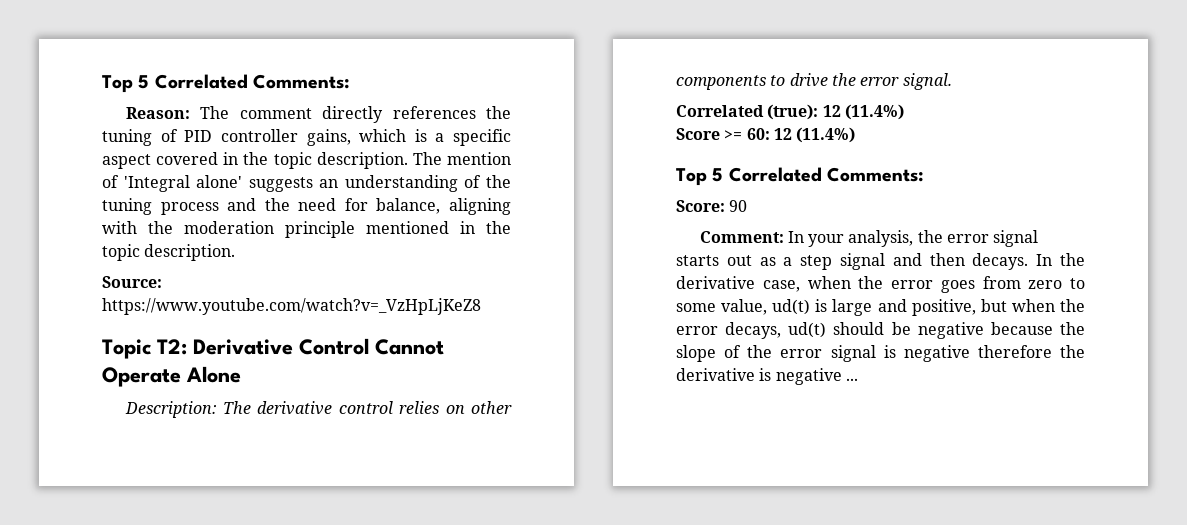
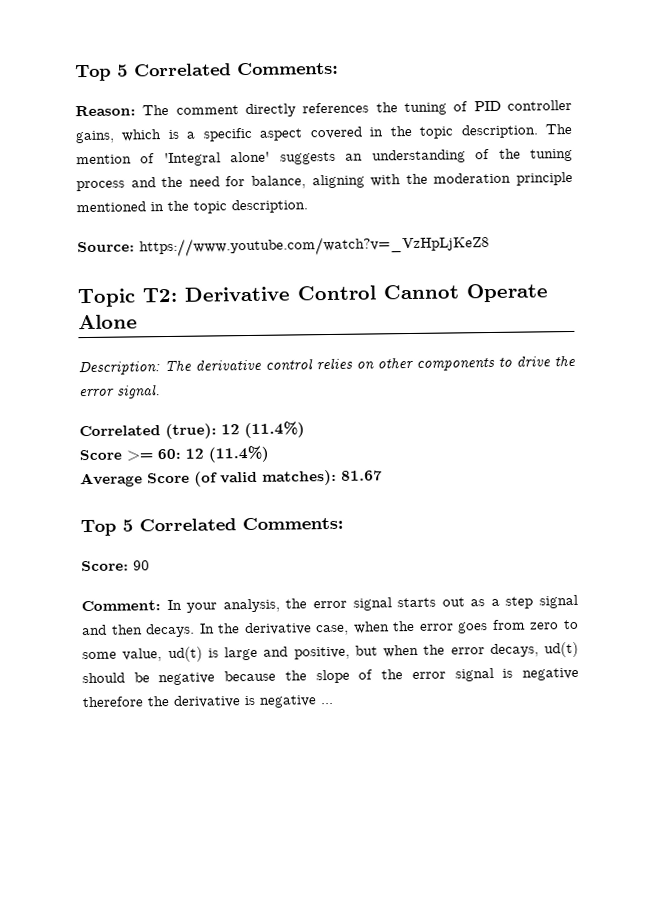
(856, 135) none -> [80,469,383,488] // Average Score (of valid matches): 81.67

